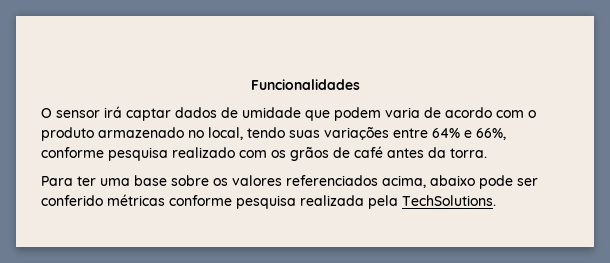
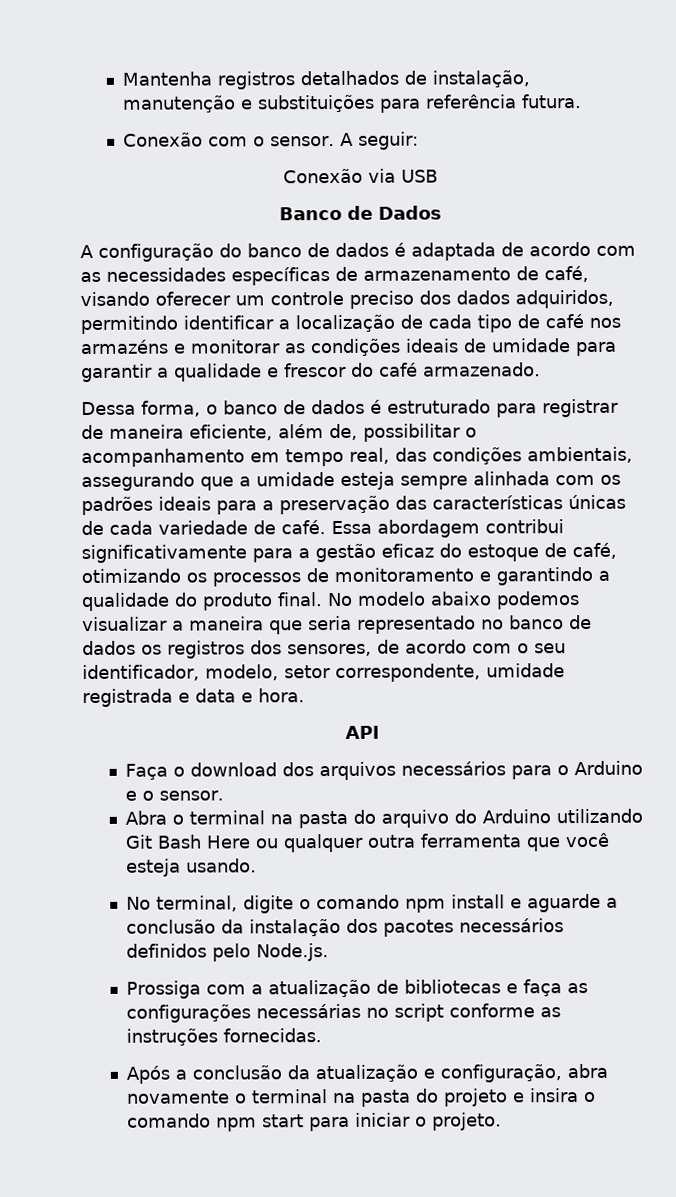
[250,79,360,90] [41,106,536,121] [41,126,506,141] [41,146,487,161] [41,175,538,189] [41,194,496,209] Funcionalidades // O sensor irá captar dados de umidade que podem varia de acordo com o produto armazenado no local, tendo suas variações entre 64% e 66%, conforme pesquisa realizado com os grãos de café antes da torra. // Para ter uma base sobre os valores referenciados acima, abaixo pode ser conferido métricas conforme pesquisa realizada pela TechSolutions. -> [121,70,530,90] [121,94,582,113] [122,131,419,150] [283,168,438,184] [279,205,442,221] [80,241,636,262] [80,265,589,286] [80,289,614,309] [80,314,621,335] [80,338,617,357] [81,362,541,383] [81,398,619,418] [81,423,477,442] [81,446,633,468] [81,471,621,492] [81,494,626,516] [81,519,564,538] [81,542,617,564] [81,566,610,587] [81,591,580,612] [82,614,592,635] [82,639,566,659] [82,663,565,683] [82,688,305,708] [345,725,380,739] [124,760,643,781] [124,790,224,801] [124,808,643,829] [124,832,609,853] [125,858,257,877] [125,893,618,914] [125,918,564,937] [125,943,329,962] [125,979,588,999] [125,1003,561,1023] [125,1028,322,1046] [125,1063,608,1084] [125,1088,596,1107] [126,1112,502,1132] Mantenha registros detalhados de instalação, manutenção e substituições para referência futura. // Conexão com o sensor. A seguir: // Conexão via USB // Banco de Dados // A configuração do banco de dados é adaptada de acordo com as necessidades específicas de armazenamento de café, visando oferecer um controle preciso dos dados adquiridos, permitindo identificar a localização de cada tipo de café nos armazéns e monitorar as condições ideais de umidade para garantir a qualidade e frescor do café armazenado. // Dessa forma, o banco de dados é estruturado para registrar de maneira eficiente, além de, possibilitar o acompanhamento em tempo real, das condições ambientais, assegurando que a umidade esteja sempre alinhada com os padrões ideais para a preservação das características únicas de cada variedade de café. Essa abordagem contribui significativamente para a gestão eficaz do estoque de café, otimizando os processos de monitoramento e garantindo a qualidade do produto final. No modelo abaixo podemos visualizar a maneira que seria representado no banco de dados os registros dos sensores, de acordo com o seu identificador, modelo, setor correspondente, umidade registrada e data e hora. // API // Faça o download dos arquivos necessários para o Arduino e o sensor. // Abra o terminal na pasta do arquivo do Arduino utilizando Git Bash Here ou qualquer outra ferramenta que você esteja usando. // No terminal, digite o comando npm install e aguarde a conclusão da instalação dos pacotes necessários definidos pelo Node.js. // Prossiga com a atualização de bibliotecas e faça as configurações necessárias no script conforme as instruções fornecidas. // Após a conclusão da atualização e configuração, abra novamente o terminal na pasta do projeto e insira o comando npm start para iniciar o projeto.

